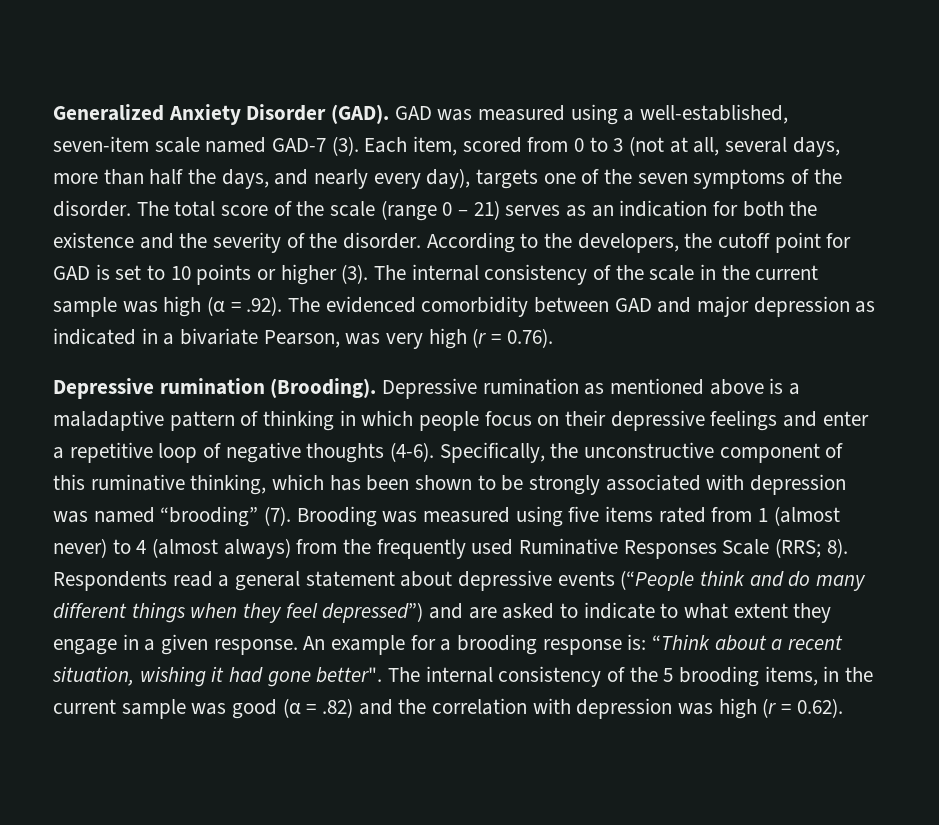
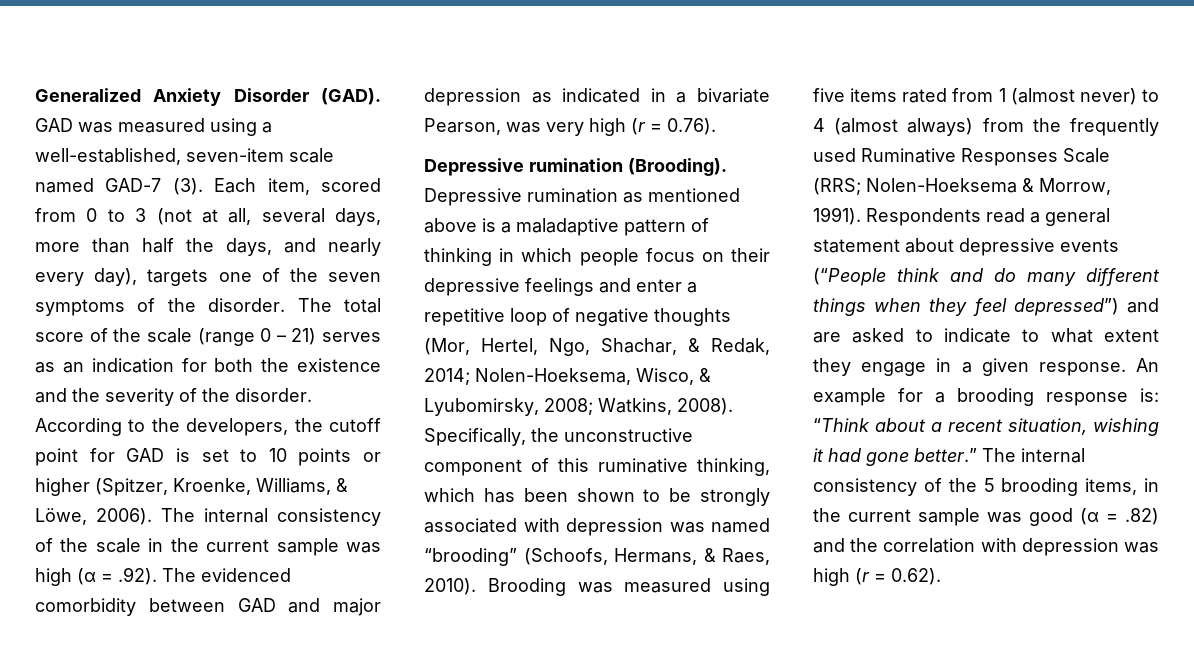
[341,264,369,284] (3). -> [95,478,348,496] [35,508,152,525] (Spitzer, Kroenke, Williams, & Löwe, 2006).
[390,442,435,462] (4-6). -> [424,338,770,356] [424,368,711,385] [424,398,733,416] (Mor, Hertel, Ngo, Shachar, & Redak, 2014; Nolen-Hoeksema, Wisco, & Lyubomirsky, 2008; Watkins, 2008).
[264,506,292,526] (7). -> [523,548,770,565] [424,578,476,595] (Schoofs, Hermans, & Raes, 2010).
[826,538,848,558] 8). -> [866,178,1111,195] [813,207,861,225] Nolen-Hoeksema & Morrow, 1991).
[316,667,383,683] better". -> [914,448,977,462] better.”

